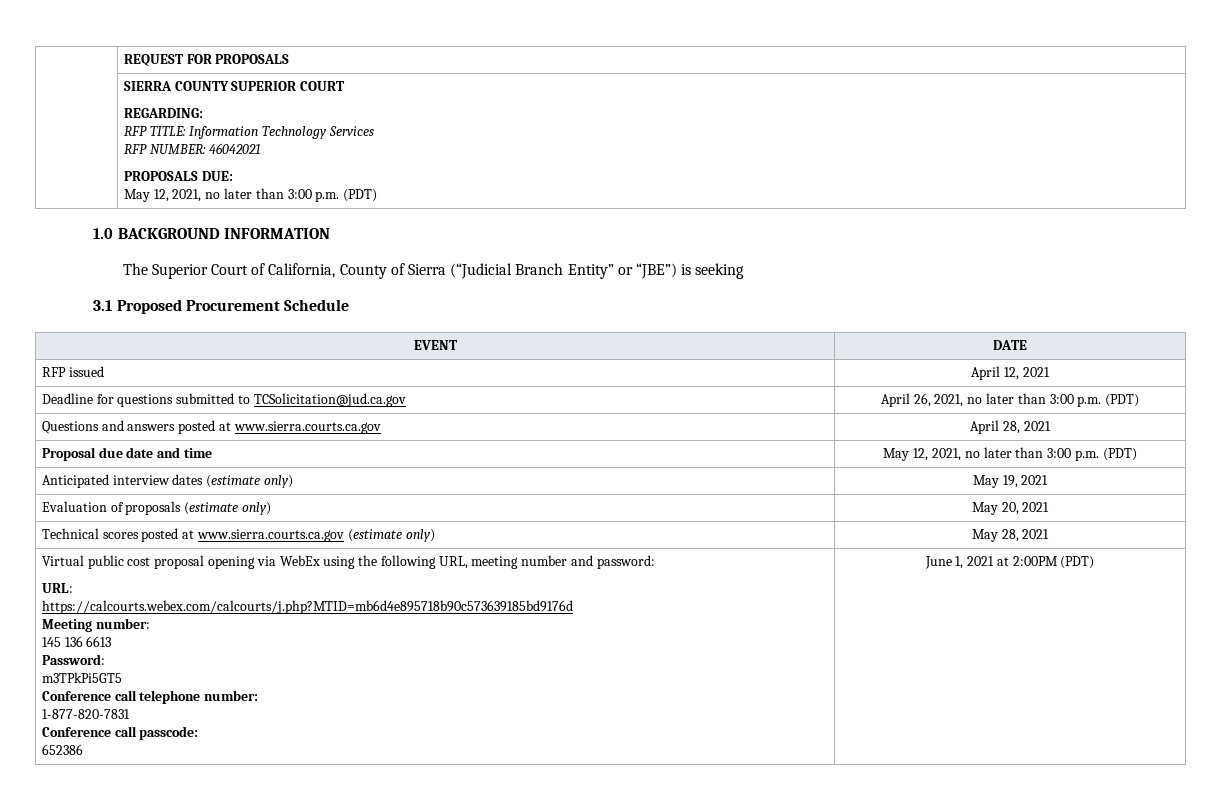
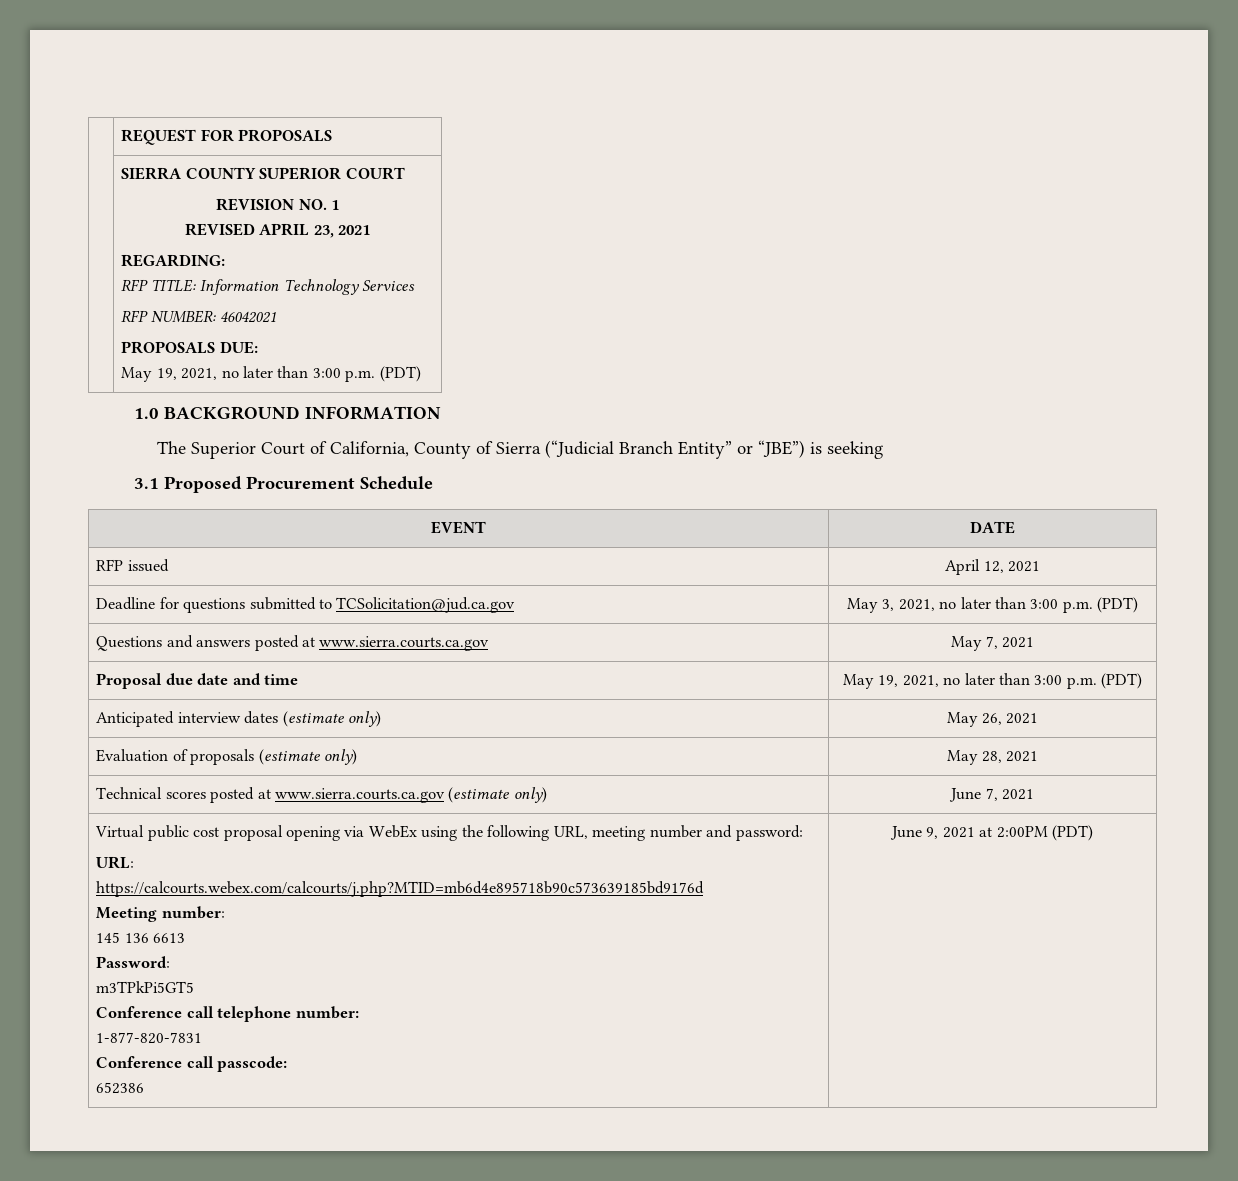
(346, 86) none -> [216,198,339,211] [184,223,371,238] // REVISION NO. 1 // REVISED APRIL 23, 2021
[153,189,169,202] 12, -> [156,368,177,380] 19,
[880,393,931,407] April 26, -> [846,598,895,613] May 3,
[970,420,1020,434] April 28, -> [950,636,998,651] May 7,
[913,448,929,461] 12, -> [878,675,899,687] 19,
[1002,475,1018,488] 19, -> [982,713,1002,725] 26,
[1001,502,1019,515] 20, -> [982,751,1002,763] 28,
[971,529,1019,542] May 28, -> [949,788,998,802] June 7,
[955,556,964,569] 1, -> [926,827,939,839] 9,

